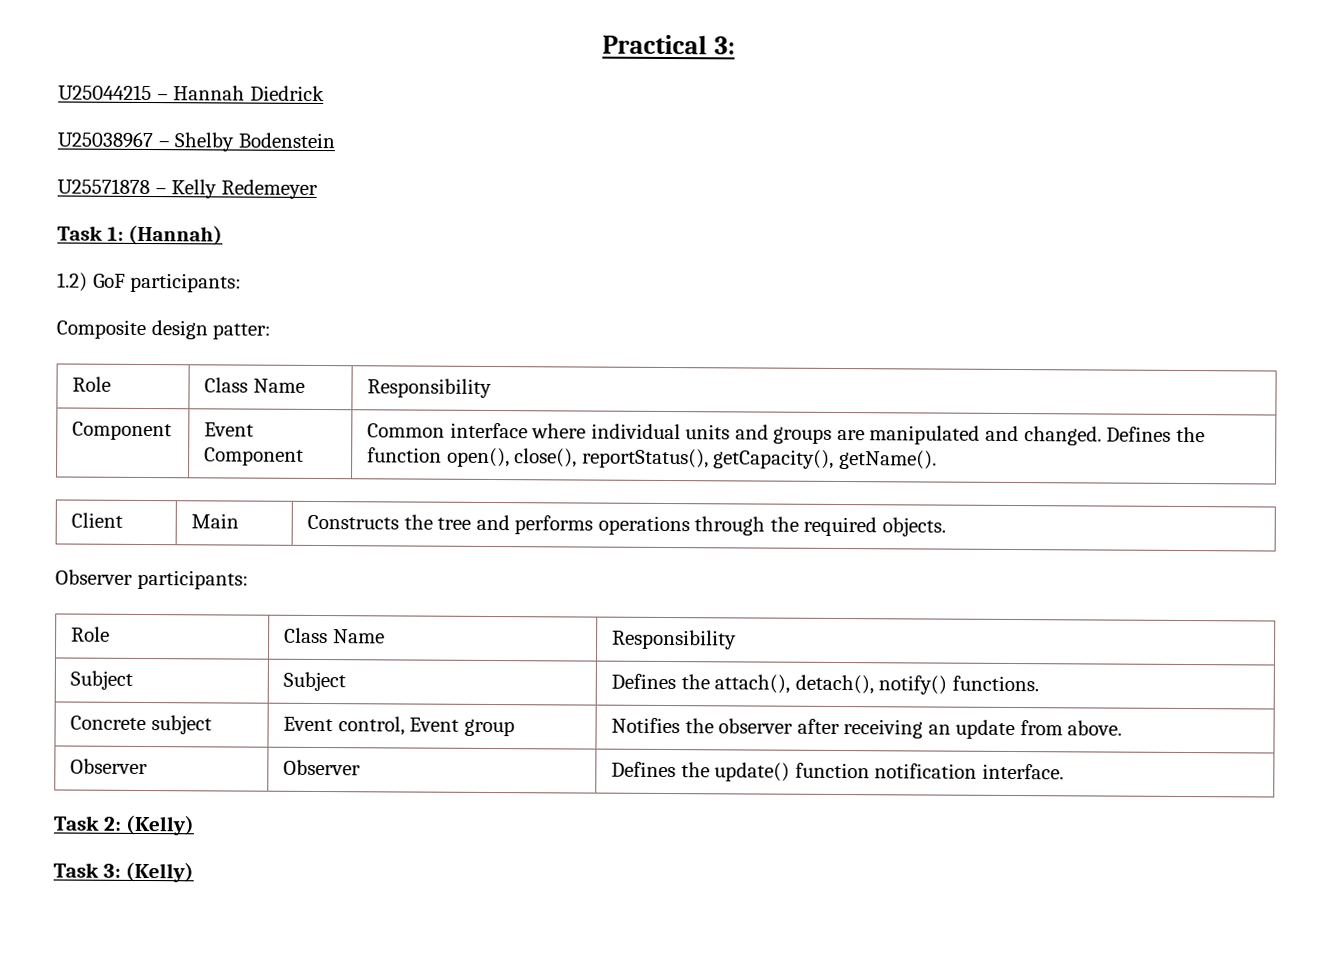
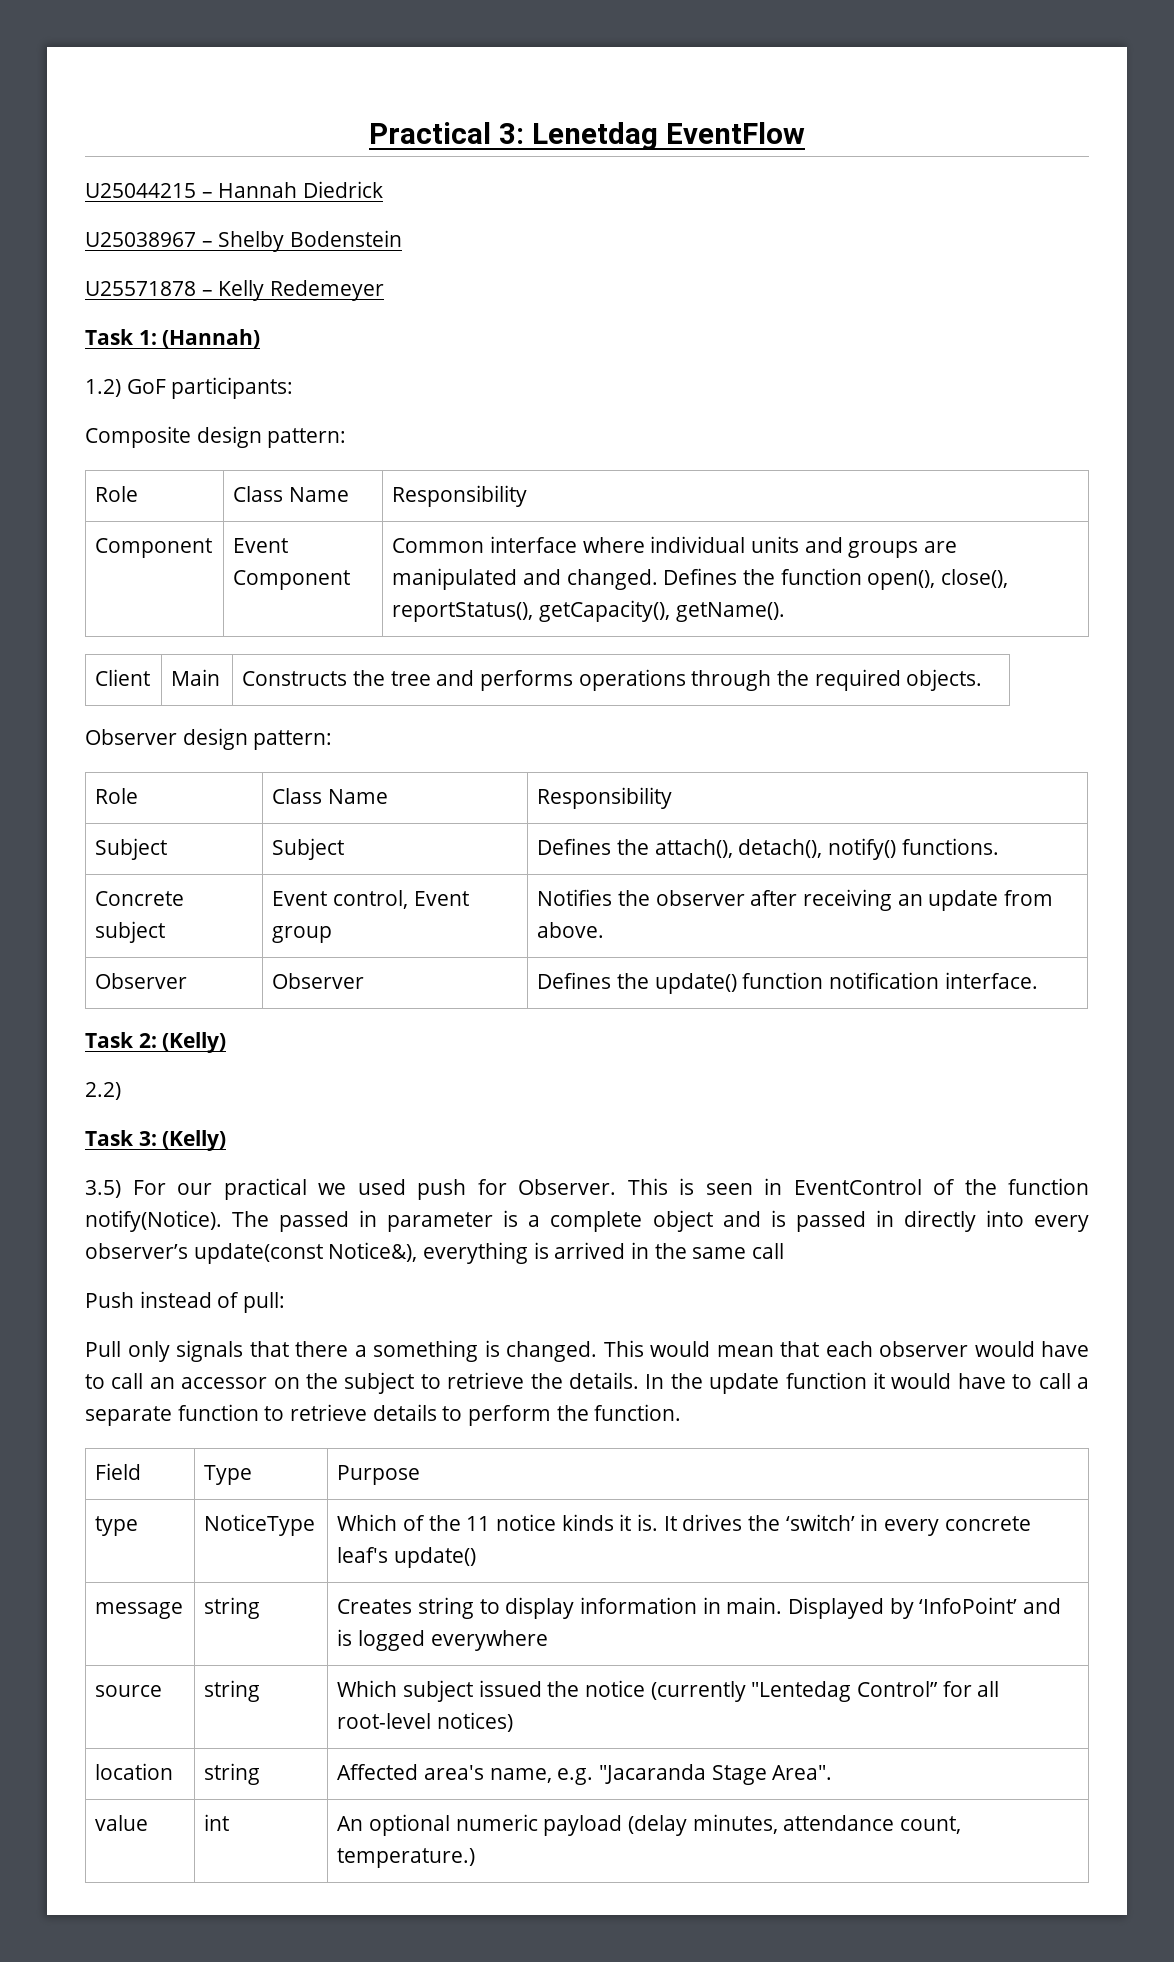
(735, 45) none -> [531,122,805,150] Lenetdag EventFlow
[212,323,272,340] patter: -> [267,428,347,448] pattern:
[136,569,249,590] participants: -> [182,728,333,750] design pattern:
(196, 825) none -> [85,1082,121,1100] // 2.2)
(195, 872) none -> [85,1178,1089,1200] [85,1210,1089,1232] [85,1242,785,1264] [85,1291,286,1313] [85,1340,1089,1362] [85,1372,1089,1394] [85,1404,682,1426] [95,1463,142,1480] [204,1465,253,1485] [337,1465,421,1485] [95,1516,139,1536] [204,1514,316,1536] [337,1514,1031,1536] [337,1547,476,1568] [95,1602,184,1619] [204,1597,261,1619] [337,1597,1062,1619] [337,1629,548,1651] [95,1685,163,1697] [204,1680,261,1702] [337,1680,1000,1702] [337,1712,513,1732] [95,1763,174,1780] [204,1763,261,1785] [337,1764,833,1785] [95,1815,149,1831] [204,1814,230,1831] [337,1814,962,1836] [337,1848,476,1868] // 3.5) For our practical we used push for Observer. This is seen in EventControl of the function notify(Notice). The passed in parameter is a complete object and is passed in directly into every observer’s update(const Notice&), everything is arrived in the same call // Push instead of pull: // Pull only signals that there a something is changed. This would mean that each observer would have to call an accessor on the subject to retrieve the details. In the update function it would have to call a separate function to retrieve details to perform the function. // Field | Type | Purpose // type | NoticeType | Which of the 11 notice kinds it is. It drives the ‘switch’ in every concrete leaf's update() // message | string | Creates string to display information in main. Displayed by ‘InfoPoint’ and is logged everywhere // source | string | Which subject issued the notice (currently "Lentedag Control” for all root-level notices) // location | string | Affected area's name, e.g. "Jacaranda Stage Area". // value | int | An optional numeric payload (delay minutes, attendance count, temperature.)

